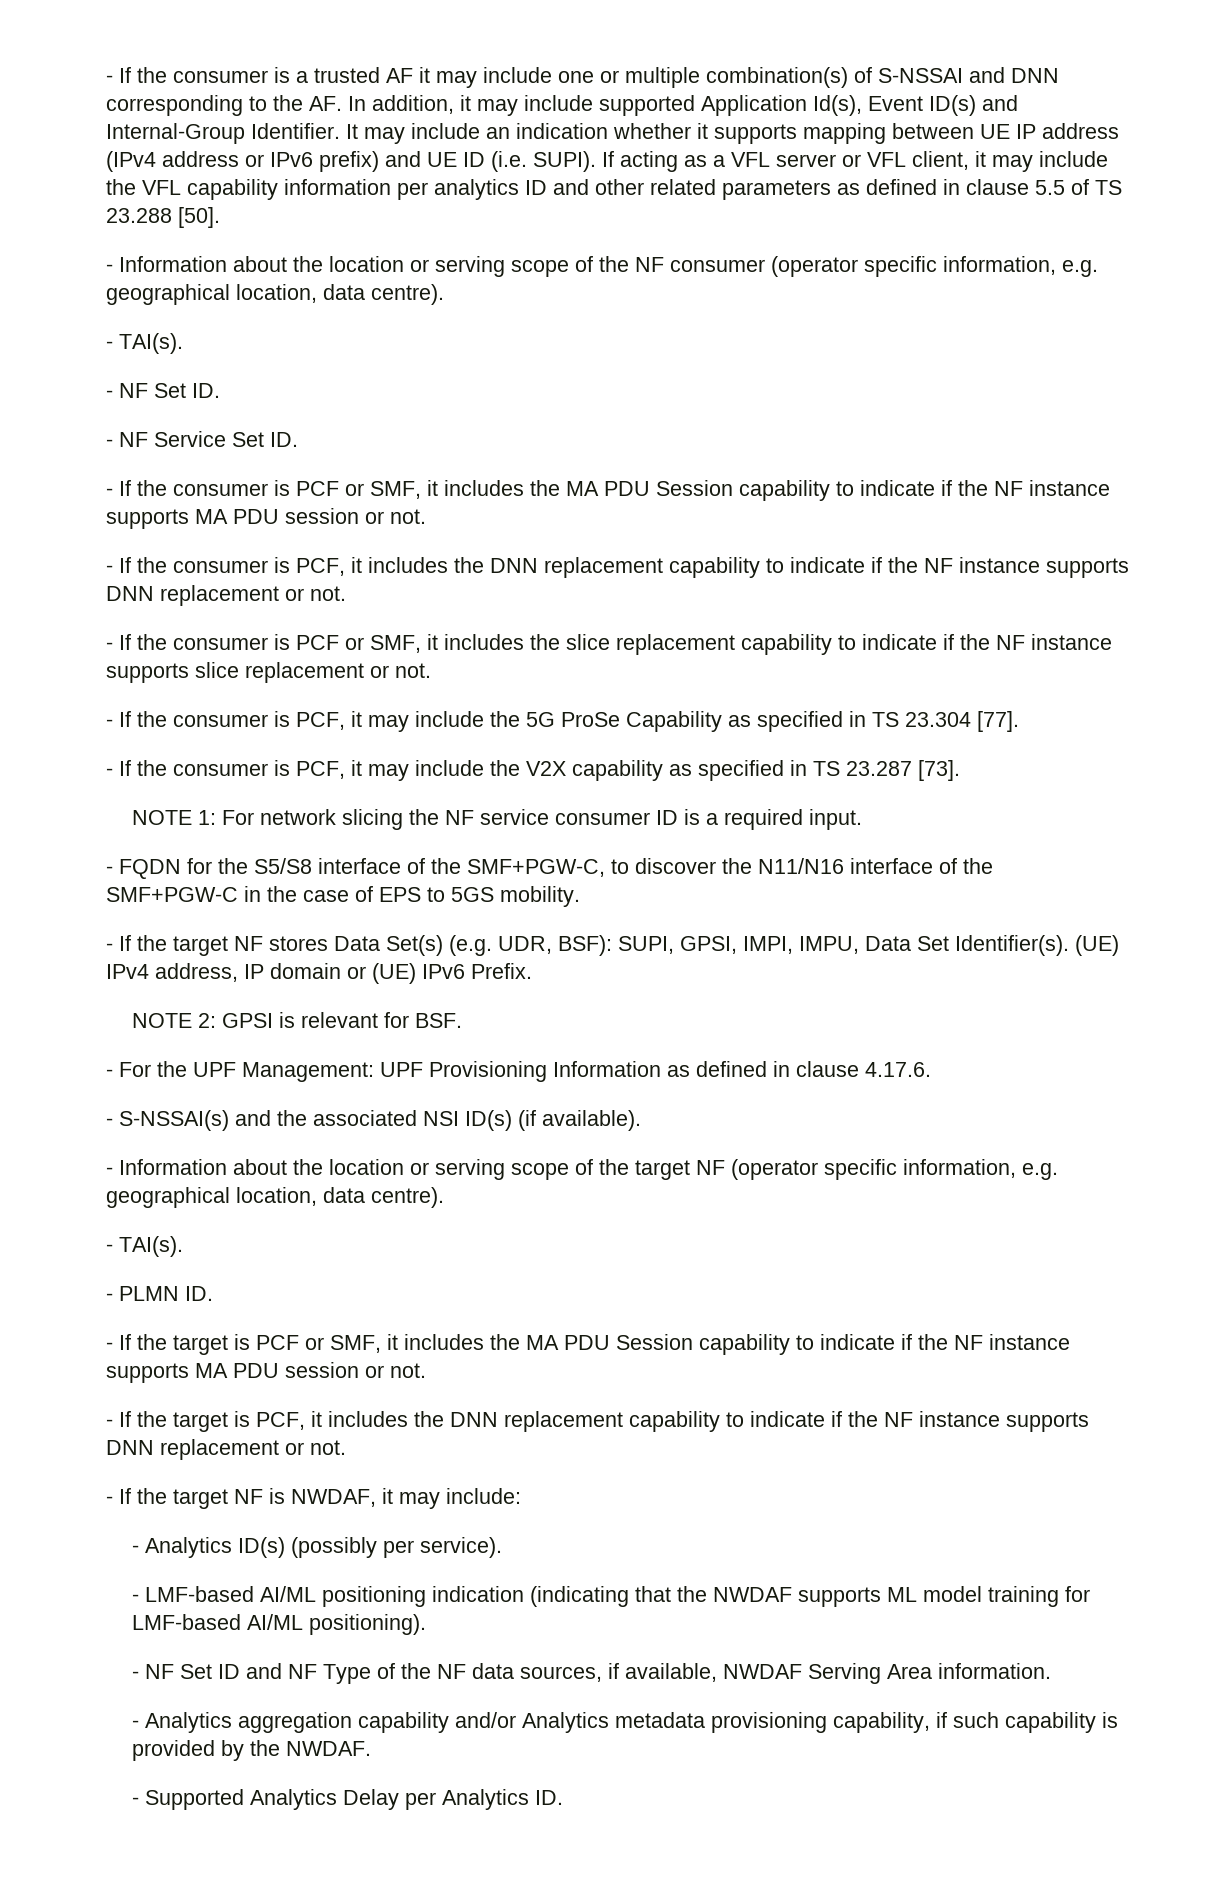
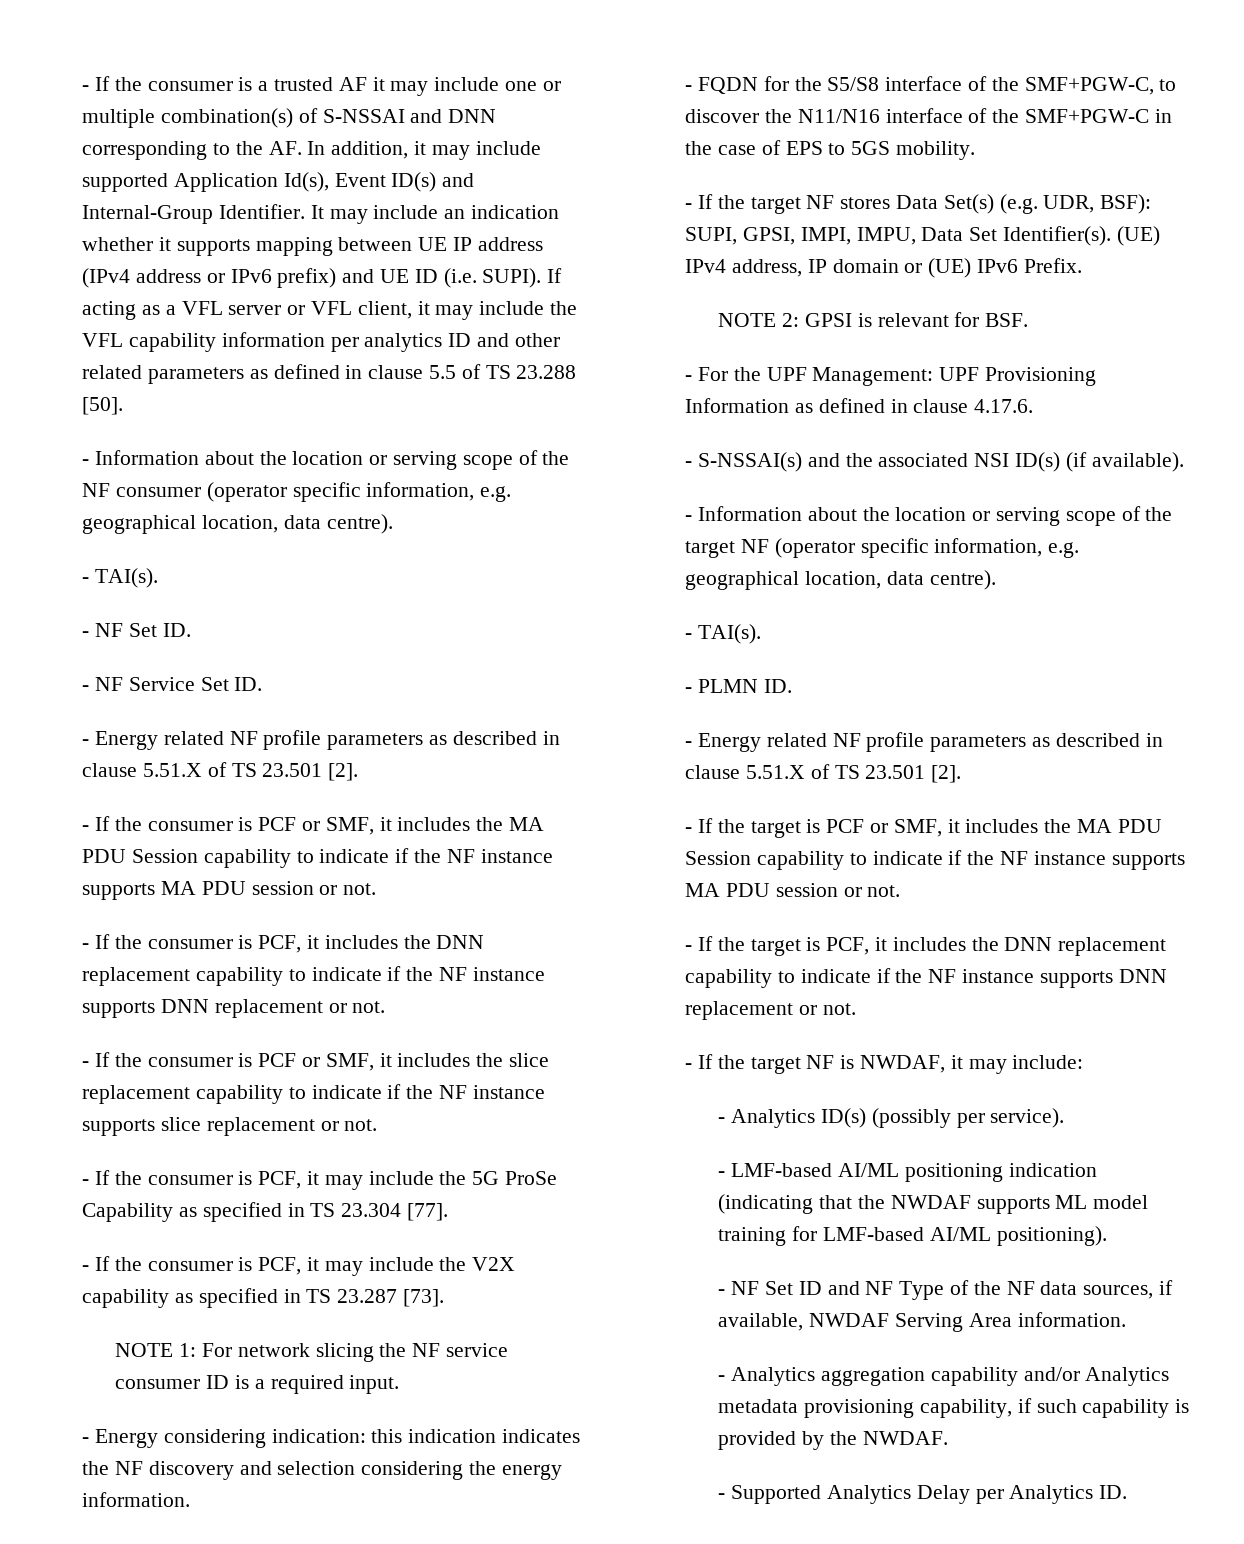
(298, 439) none -> [82,730,560,750] [82,762,359,781] // - Energy related NF profile parameters as described in clause 5.51.X of TS 23.501 [2].
(863, 819) none -> [82,1429,580,1448] [82,1461,562,1480] [82,1492,191,1507] // - Energy considering indication: this indication indicates the NF discovery and selection considering the energy information.
(213, 1293) none -> [685,732,1163,752] [685,764,962,783] // - Energy related NF profile parameters as described in clause 5.51.X of TS 23.501 [2].

